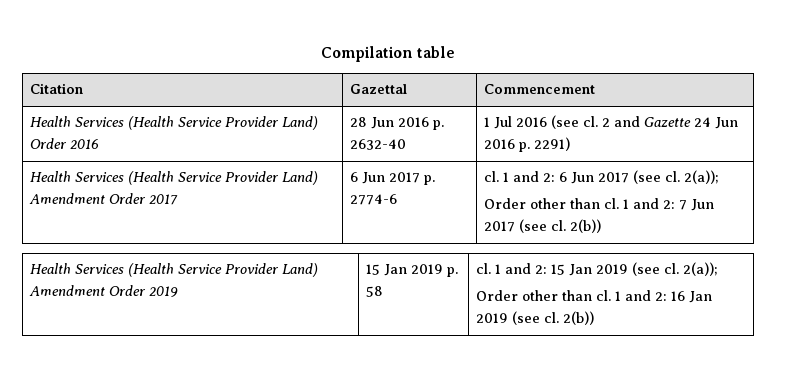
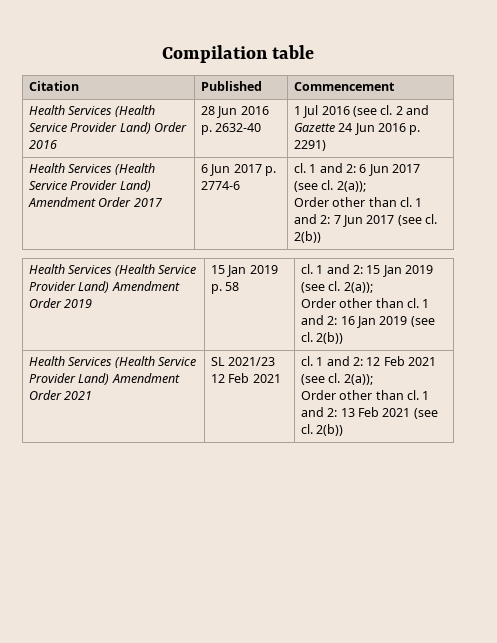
[350,84,408,94] Gazettal -> [200,81,262,91] Published
(595, 318) none -> [28,356,196,368] [28,373,180,385] [28,390,93,400] [210,357,276,366] [210,373,281,383] [300,356,437,366] [300,373,373,385] [300,390,430,400] [300,407,438,419] [300,424,344,436] // Health Services (Health Service Provider Land) Amendment Order 2021 | SL 2021/23 12 Feb 2021 | cl. 1 and 2: 12 Feb 2021 (see cl. 2(a)); // Order other than cl. 1 and 2: 13 Feb 2021 (see cl. 2(b))

